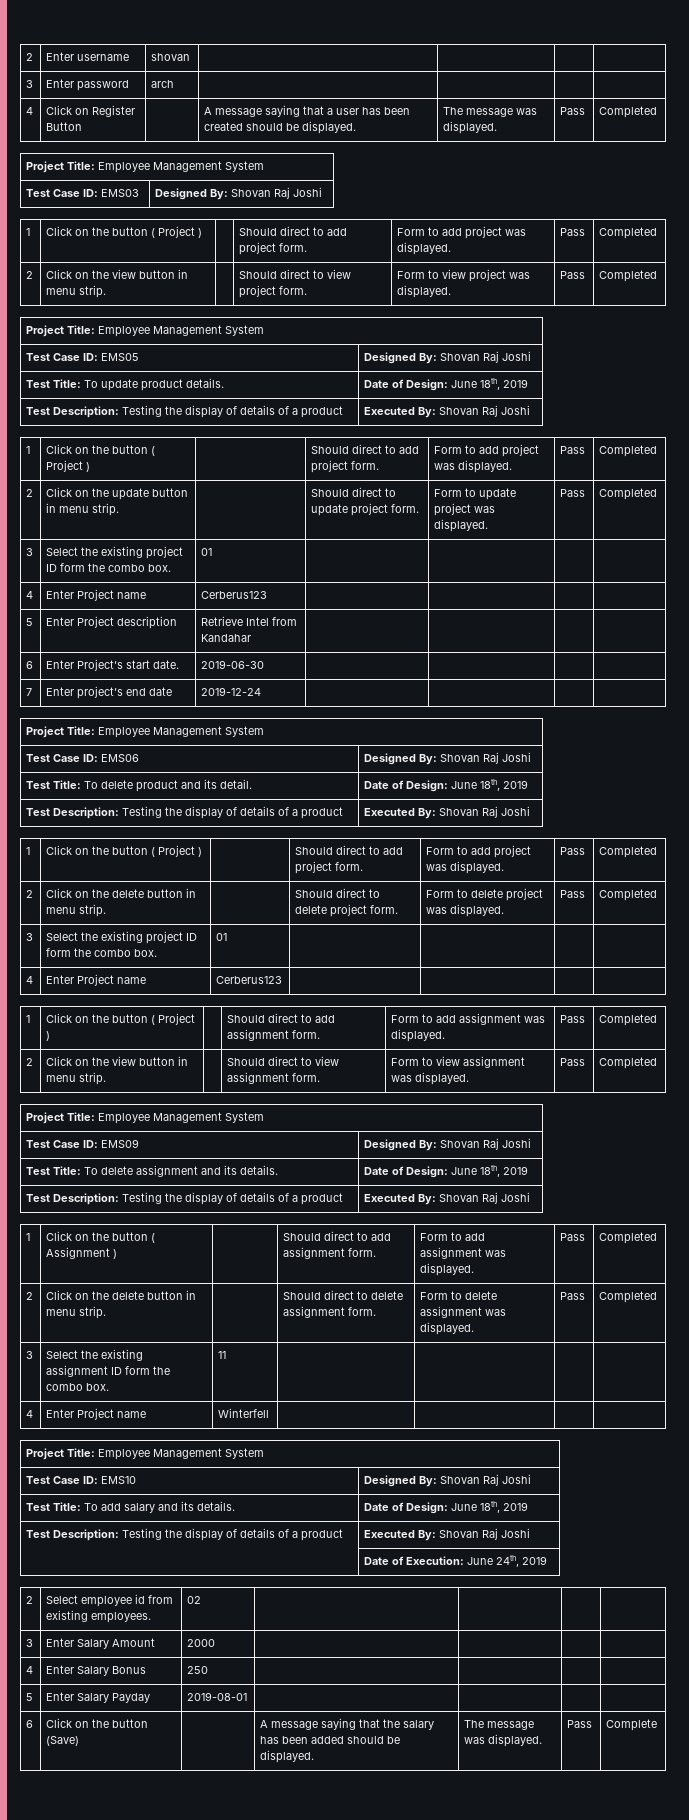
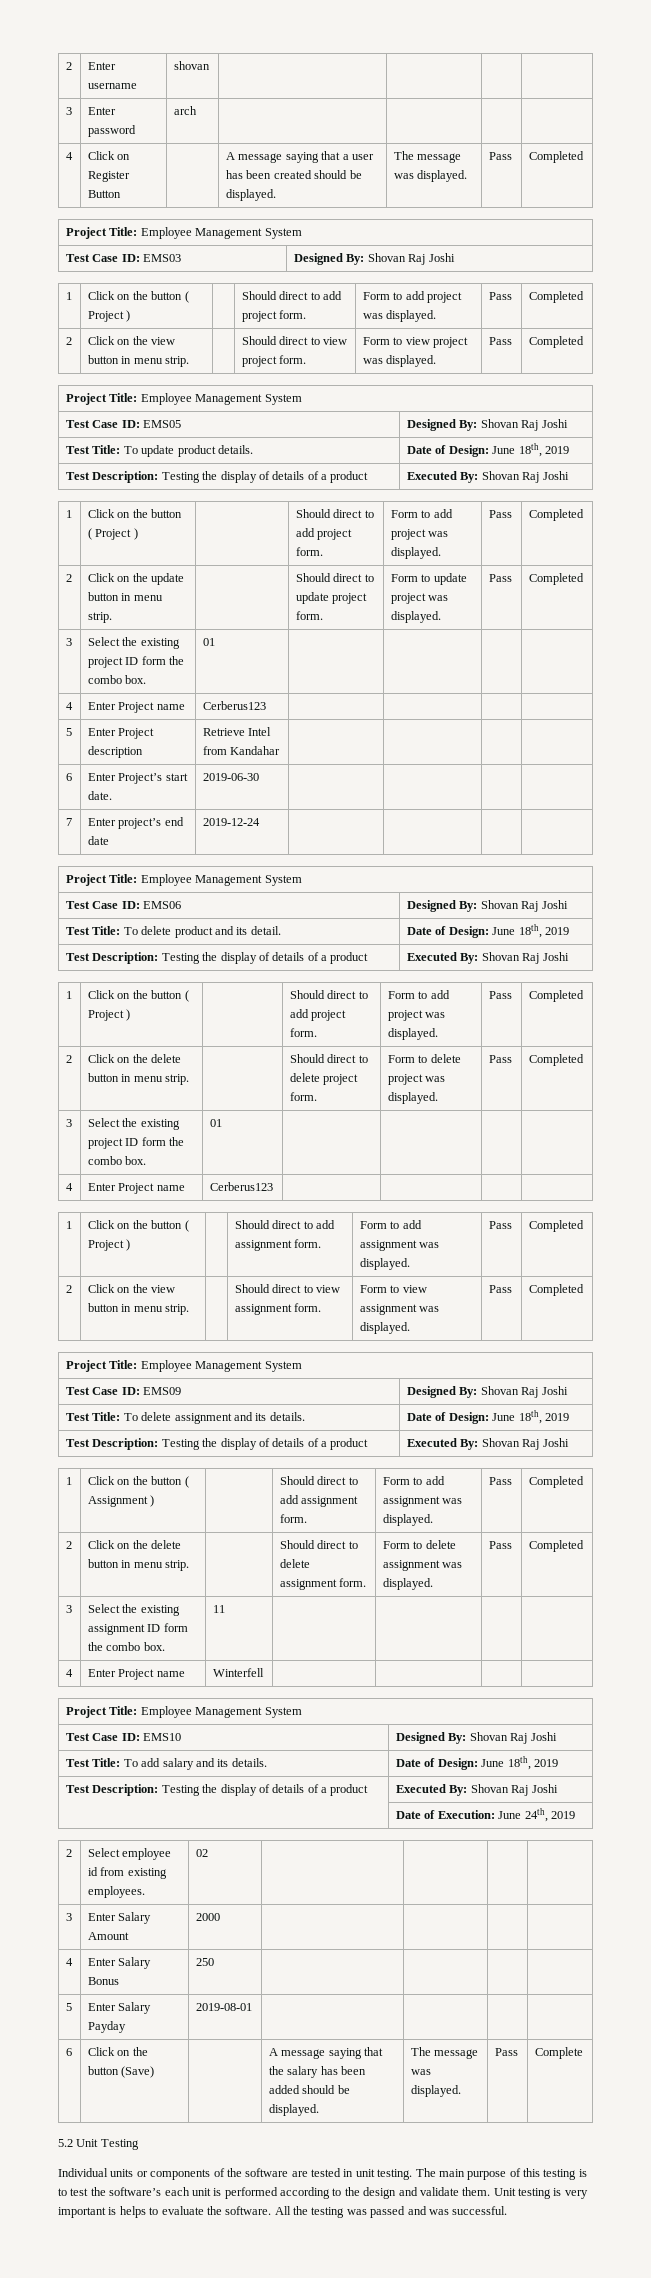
(658, 1725) none -> [58,2139,139,2150] [58,2168,587,2180] [58,2187,588,2199] [58,2206,508,2218] // 5.2 Unit Testing // Individual units or components of the software are tested in unit testing. The main purpose of this testing is to test the software’s each unit is performed according to the design and validate them. Unit testing is very important is helps to evaluate the software. All the testing was passed and was successful.

